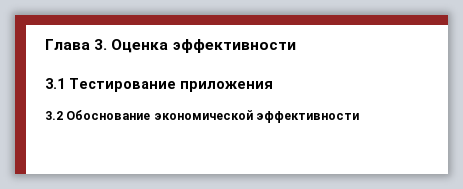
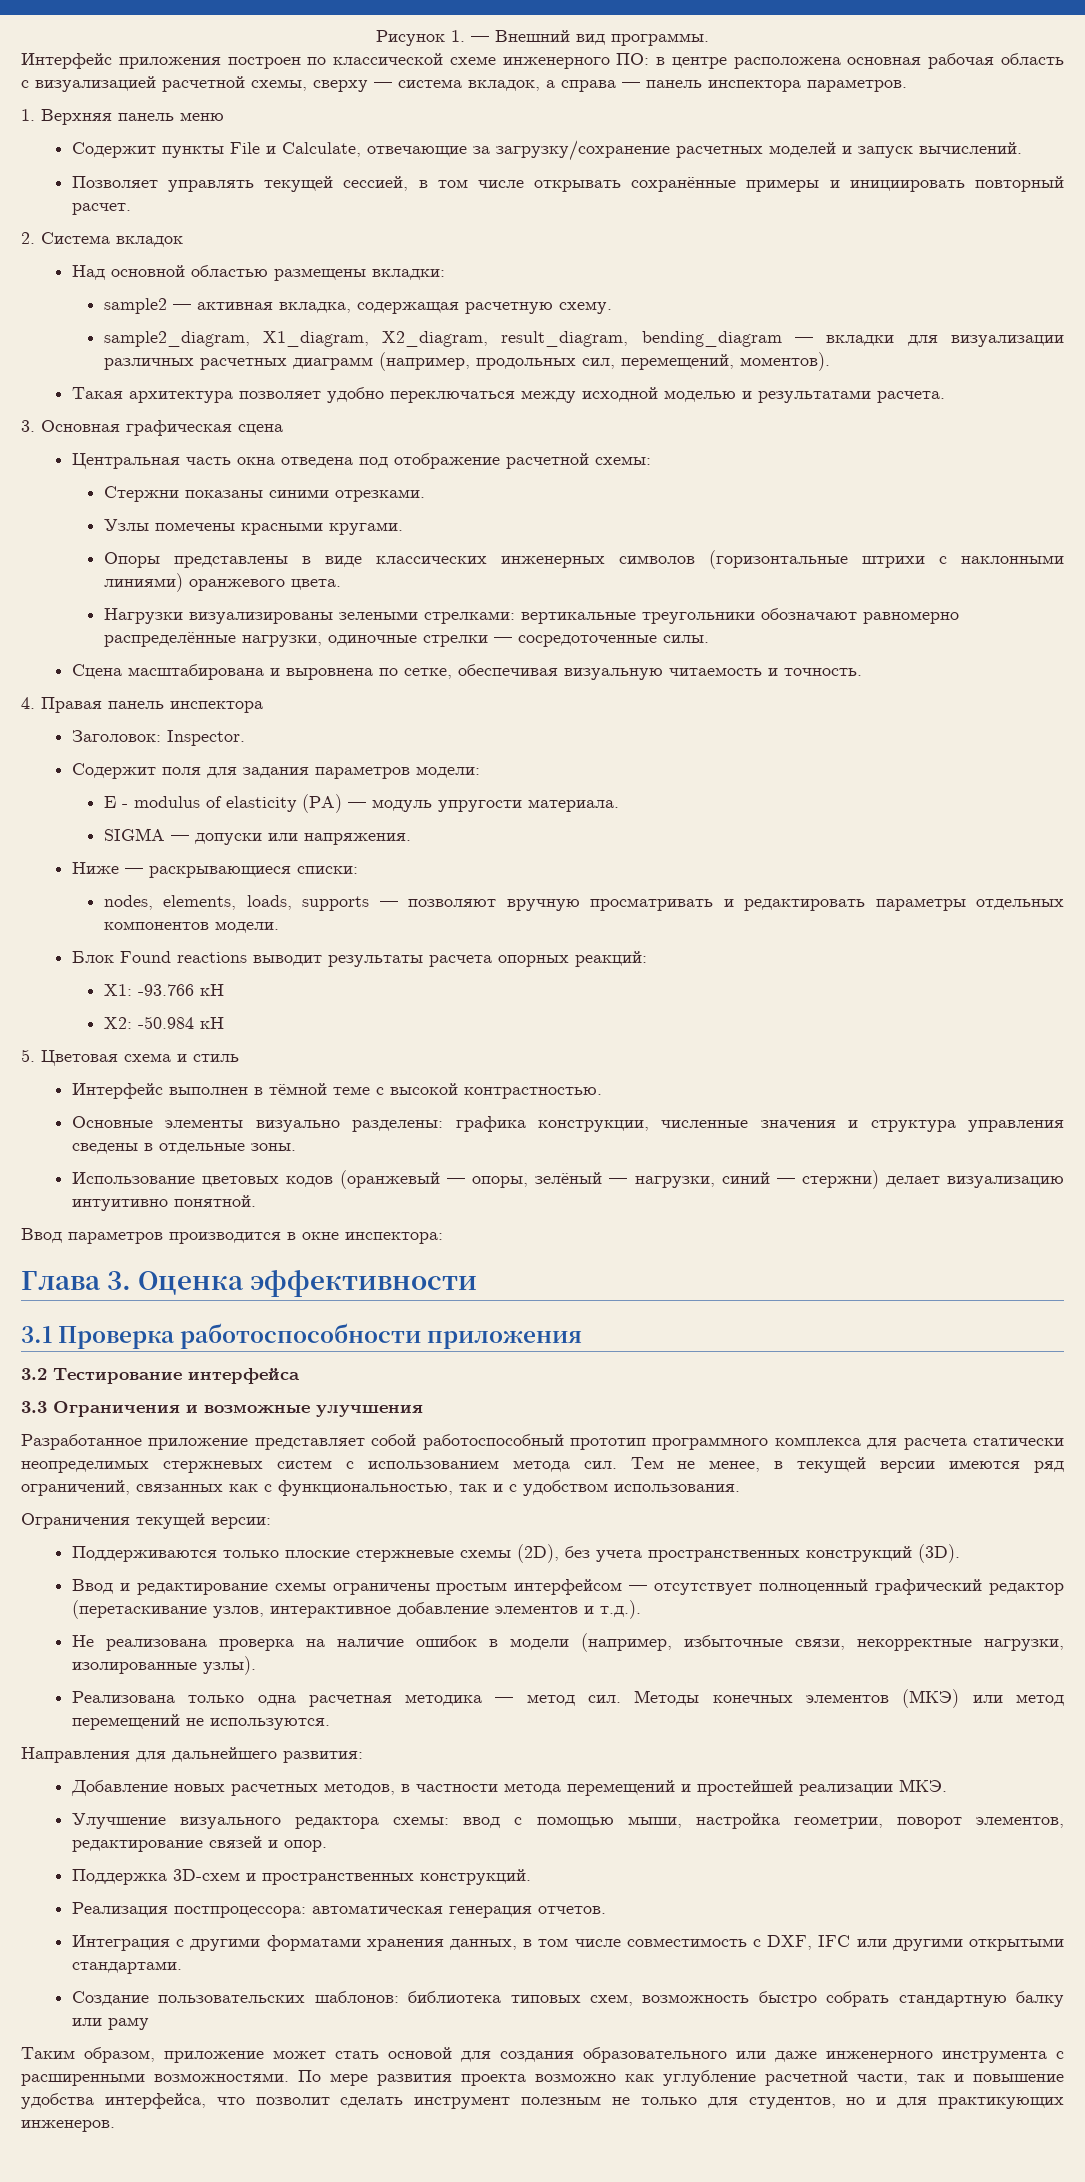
(45, 44) none -> [376,30,709,46] [21,53,1064,69] [21,76,907,92] [21,109,224,125] [71,140,1022,161] [71,176,1064,192] [71,203,131,215] [21,232,183,247] [71,265,445,281] [103,298,612,314] [103,331,1065,347] [103,352,830,371] [71,387,945,403] [21,420,283,436] [71,453,651,469] [103,486,425,502] [103,519,403,535] [103,550,1064,569] [103,573,341,592] [103,608,959,624] [103,632,709,647] [71,664,862,680] [21,697,263,713] [71,730,245,746] [71,763,480,779] [103,794,619,813] [103,828,411,845] [71,862,358,878] [103,895,1064,911] [103,921,279,933] [71,951,647,967] [103,984,224,996] [103,1016,224,1029] [21,1049,239,1066] [71,1083,602,1099] [71,1116,1064,1132] [71,1143,296,1154] [71,1170,1064,1189] [71,1195,256,1211] [21,1228,443,1244] Рисунок 1. — Внешний вид программы. // Интерфейс приложения построен по классической схеме инженерного ПО: в центре расположена основная рабочая область с визуализацией расчетной схемы, сверху — система вкладок, а справа — панель инспектора параметров. // 1. Верхняя панель меню // Содержит пункты File и Calculate, отвечающие за загрузку/сохранение расчетных моделей и запуск вычислений. // Позволяет управлять текущей сессией, в том числе открывать сохранённые примеры и инициировать повторный расчет. // 2. Система вкладок // Над основной областью размещены вкладки: // sample2 — активная вкладка, содержащая расчетную схему. // sample2_diagram, X1_diagram, X2_diagram, result_diagram, bending_diagram — вкладки для визуализации различных расчетных диаграмм (например, продольных сил, перемещений, моментов). // Такая архитектура позволяет удобно переключаться между исходной моделью и результатами расчета. // 3. Основная графическая сцена // Центральная часть окна отведена под отображение расчетной схемы: // Стержни показаны синими отрезками. // Узлы помечены красными кругами. // Опоры представлены в виде классических инженерных символов (горизонтальные штрихи с наклонными линиями) оранжевого цвета. // Нагрузки визуализированы зелеными стрелками: вертикальные треугольники обозначают равномерно распределённые нагрузки, одиночные стрелки — сосредоточенные силы. // Сцена масштабирована и выровнена по сетке, обеспечивая визуальную читаемость и точность. // 4. Правая панель инспектора // Заголовок: Inspector. // Содержит поля для задания параметров модели: // E - modulus of elasticity (PA) — модуль упругости материала. // SIGMA — допуски или напряжения. // Ниже — раскрывающиеся списки: // nodes, elements, loads, supports — позволяют вручную просматривать и редактировать параметры отдельных компонентов модели. // Блок Found reactions выводит результаты расчета опорных реакций: // X1: -93.766 кН // X2: -50.984 кН // 5. Цветовая схема и стиль // Интерфейс выполнен в тёмной теме с высокой контрастностью. // Основные элементы визуально разделены: графика конструкции, численные значения и структура управления сведены в отдельные зоны. // Использование цветовых кодов (оранжевый — опоры, зелёный — нагрузки, синий — стержни) делает визуализацию интуитивно понятной. // Ввод параметров производится в окне инспектора: //
[69,78,176,92] Тестирование -> [58,1323,422,1349] Проверка работоспособности
[66,110,360,123] Обоснование экономической эффективности -> [53,1368,300,1384] [21,1401,423,1417] [21,1434,1064,1450] [21,1457,1064,1473] [21,1480,740,1496] [21,1513,271,1529] [71,1544,960,1563] [71,1579,1064,1595] [71,1600,641,1619] [71,1633,1064,1652] [71,1656,256,1675] [71,1689,1065,1708] [71,1714,330,1730] [21,1747,363,1763] [70,1779,947,1796] [71,1813,1064,1829] [71,1836,327,1852] [71,1869,531,1885] [71,1902,606,1918] [71,1935,1065,1951] [71,1961,182,1974] [71,1991,1064,2007] [71,2017,149,2030] [21,2047,1064,2063] [21,2070,1064,2086] [21,2093,1065,2109] [21,2120,115,2132] Тестирование интерфейса // 3.3 Ограничения и возможные улучшения // Разработанное приложение представляет собой работоспособный прототип программного комплекса для расчета статически неопределимых стержневых систем с использованием метода сил. Тем не менее, в текущей версии имеются ряд ограничений, связанных как с функциональностью, так и с удобством использования. // Ограничения текущей версии: // Поддерживаются только плоские стержневые схемы (2D), без учета пространственных конструкций (3D). // Ввод и редактирование схемы ограничены простым интерфейсом — отсутствует полноценный графический редактор (перетаскивание узлов, интерактивное добавление элементов и т.д.). // Не реализована проверка на наличие ошибок в модели (например, избыточные связи, некорректные нагрузки, изолированные узлы). // Реализована только одна расчетная методика — метод сил. Методы конечных элементов (МКЭ) или метод перемещений не используются. // Направления для дальнейшего развития: // Добавление новых расчетных методов, в частности метода перемещений и простейшей реализации МКЭ. // Улучшение визуального редактора схемы: ввод с помощью мыши, настройка геометрии, поворот элементов, редактирование связей и опор. // Поддержка 3D-схем и пространственных конструкций. // Реализация постпроцессора: автоматическая генерация отчетов. // Интеграция с другими форматами хранения данных, в том числе совместимость с DXF, IFC или другими открытыми стандартами. // Создание пользовательских шаблонов: библиотека типовых схем, возможность быстро собрать стандартную балку или раму // Таким образом, приложение может стать основой для создания образовательного или даже инженерного инструмента с расширенными возможностями. По мере развития проекта возможно как углубление расчетной части, так и повышение удобства интерфейса, что позволит сделать инструмент полезным не только для студентов, но и для практикующих инженеров.

